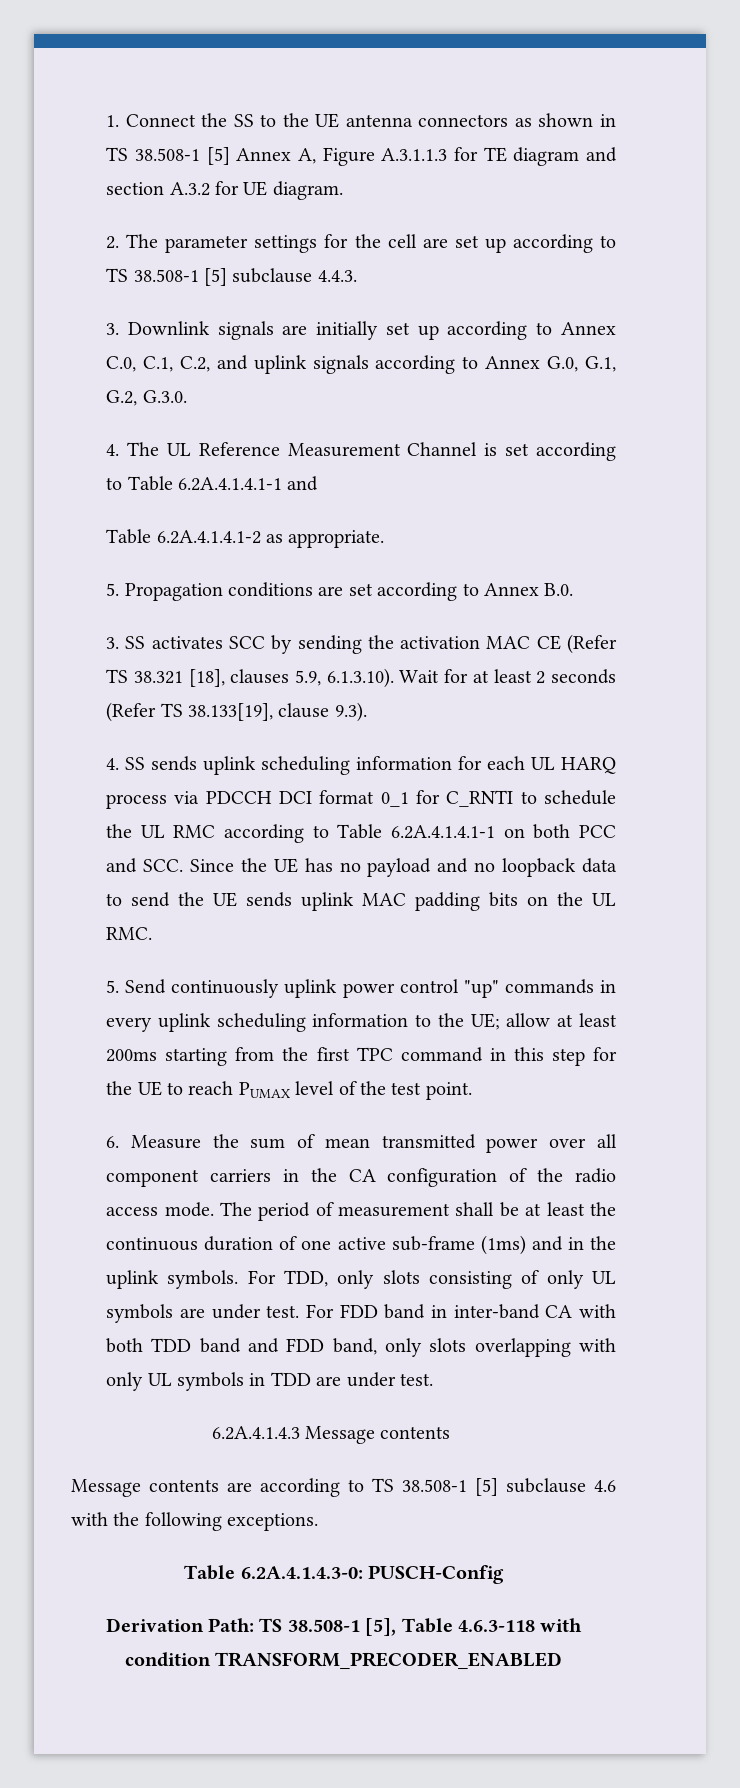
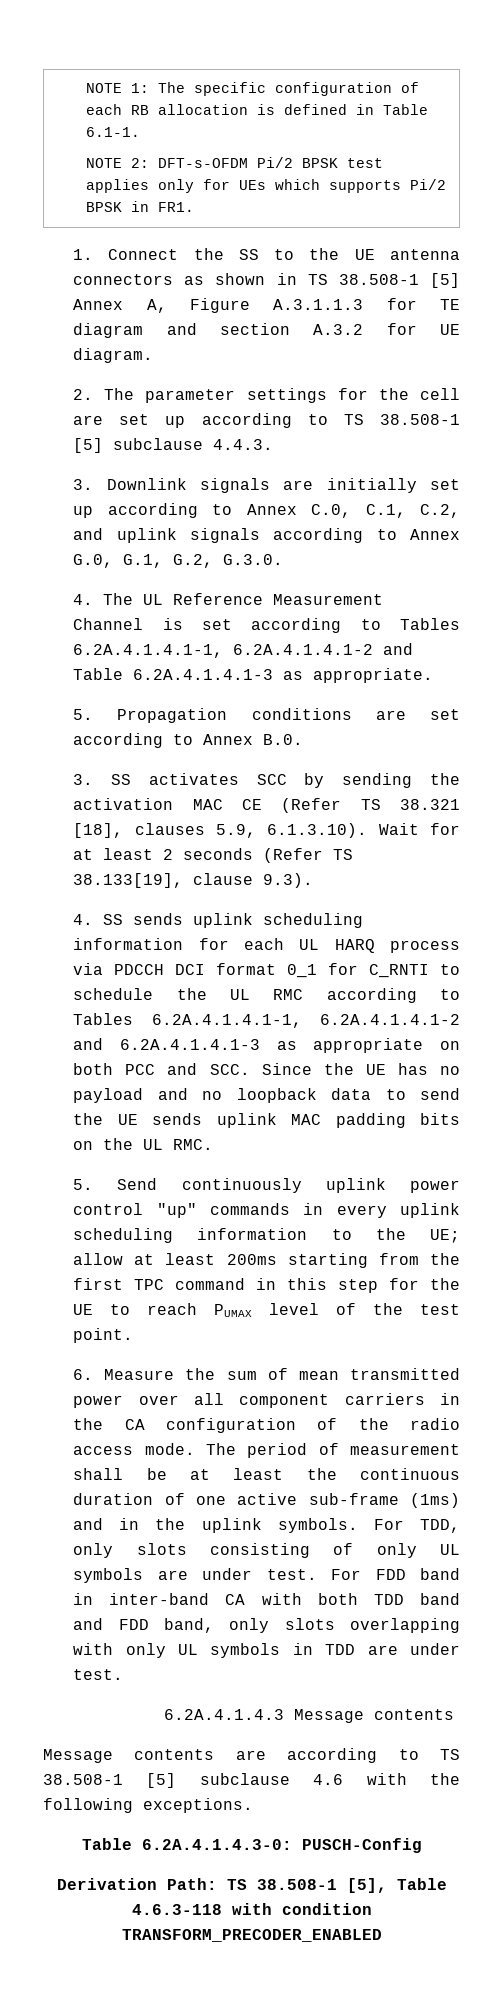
(106, 121) none -> [86,82,420,96] [86,104,429,115] [86,127,141,137] [86,157,384,168] [86,179,447,193] [86,201,195,212] NOTE 1: The specific configuration of each RB allocation is defined in Table 6.1-1. // NOTE 2: DFT-s-OFDM Pi/2 BPSK test applies only for UEs which supports Pi/2 BPSK in FR1. //
[127,476,319,491] [106,529,261,544] Table 6.2A.4.1.4.1-1 and // Table 6.2A.4.1.4.1-2 -> [400,618,460,630] [73,643,414,658] [73,668,274,680] Tables 6.2A.4.1.4.1-1, 6.2A.4.1.4.1-2 and Table 6.2A.4.1.4.1-3
[337,824,496,839] Table 6.2A.4.1.4.1-1 -> [73,1013,460,1028] [73,1038,424,1053] Tables 6.2A.4.1.4.1-1, 6.2A.4.1.4.1-2 and 6.2A.4.1.4.1-3 as appropriate

